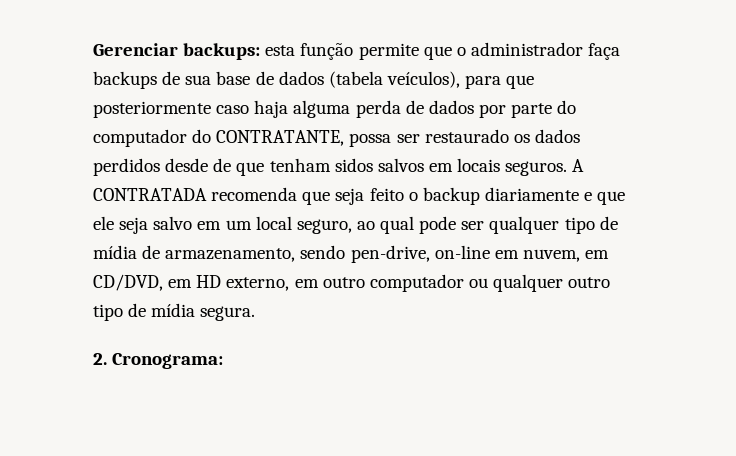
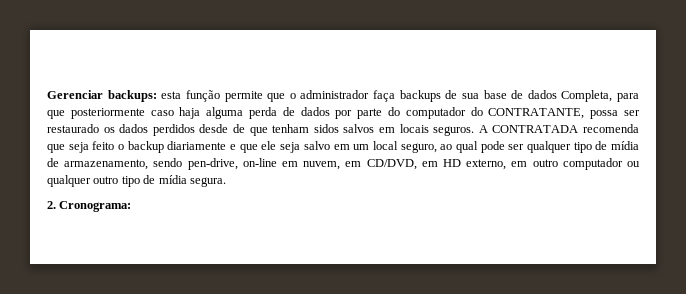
[328,71,460,88] (tabela veículos), -> [561,90,613,102] Completa,

